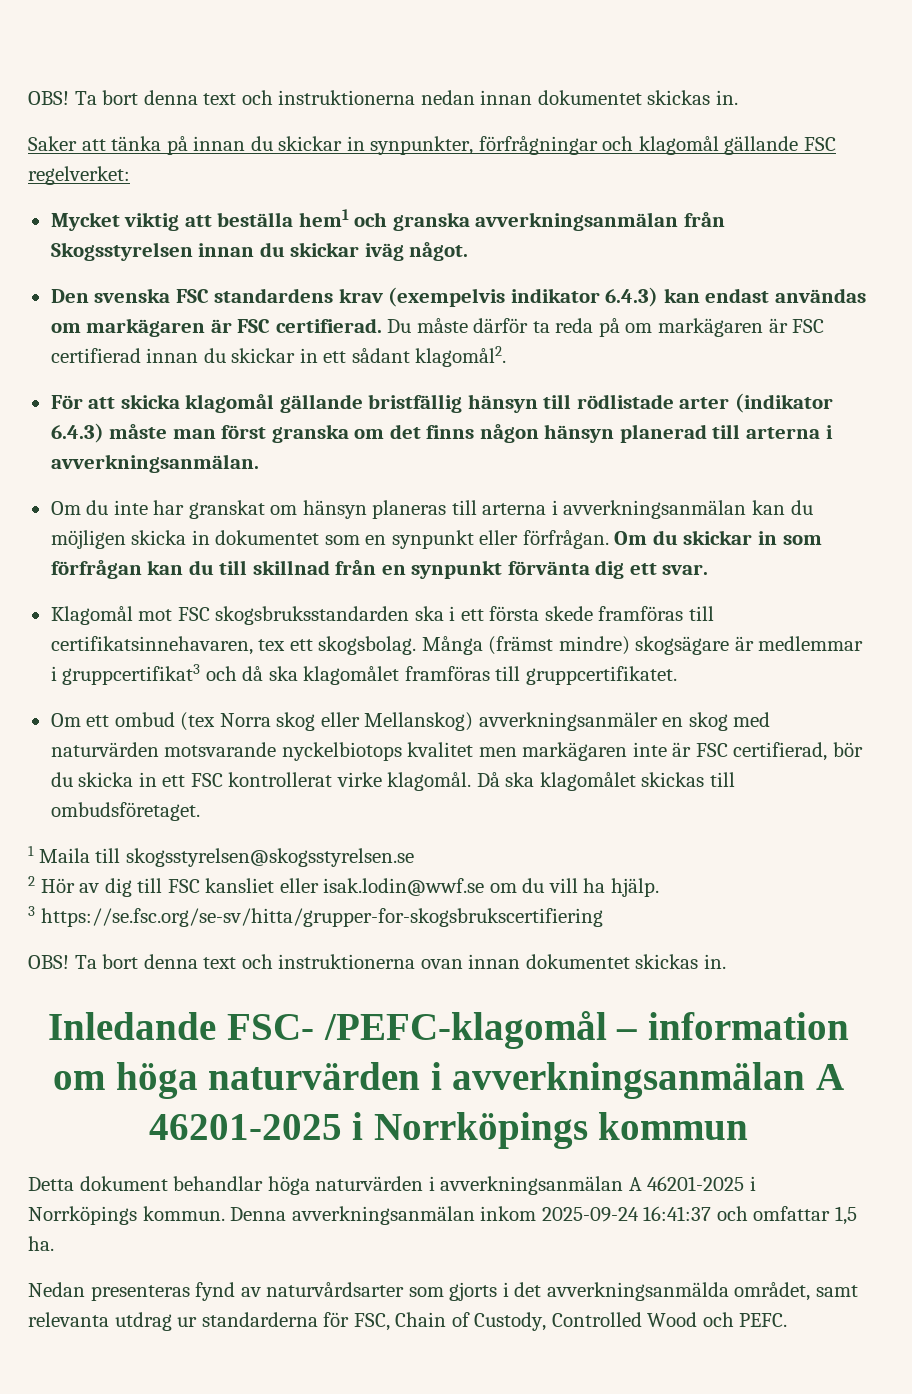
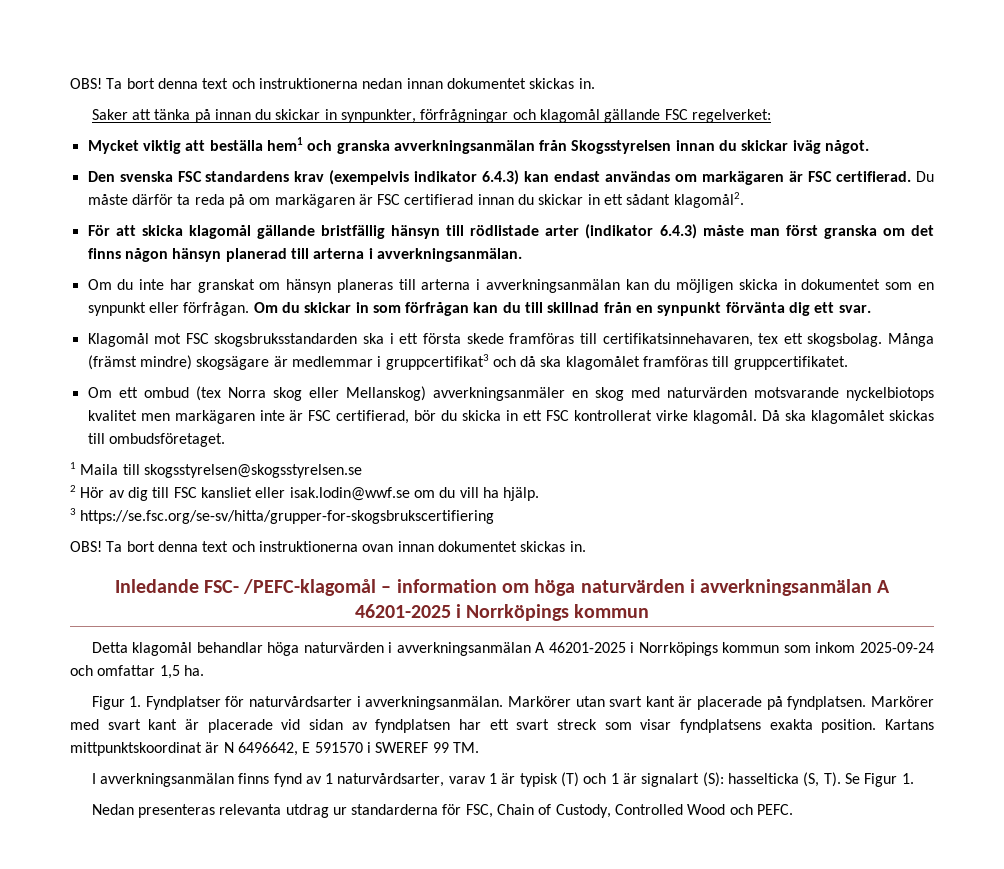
[79,1176,168,1191] dokument -> [132,642,193,656] klagomål
[142,1206,475,1225] kommun. Denna avverkningsanmälan -> [722,642,811,653] kommun som
[643,1206,712,1221] 16:41:37 -> (934, 647) none
[28,1282,858,1301] Nedan presenteras fynd av naturvårdsarter som gjorts i det avverkningsanmälda området, samt -> [91,696,935,710] [70,719,934,733] [70,742,479,756] [91,772,914,787] [91,804,215,818] Figur 1. Fyndplatser för naturvårdsarter i avverkningsanmälan. Markörer utan svart kant är placerade på fyndplatsen. Markörer med svart kant är placerade vid sidan av fyndplatsen har ett svart streck som visar fyndplatsens exakta position. Kartans mittpunktskoordinat är N 6496642, E 591570 i SWEREF 99 TM. // I avverkningsanmälan finns fynd av 1 naturvårdsarter, varav 1 är typisk (T) och 1 är signalart (S): hasselticka (S, T). Se Figur 1. // Nedan presenteras

